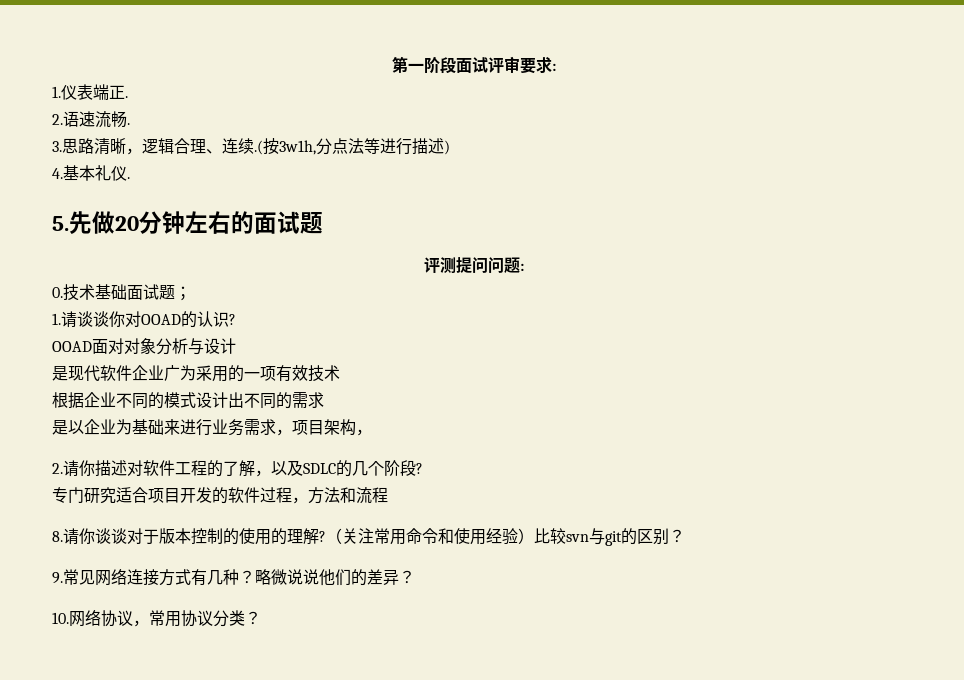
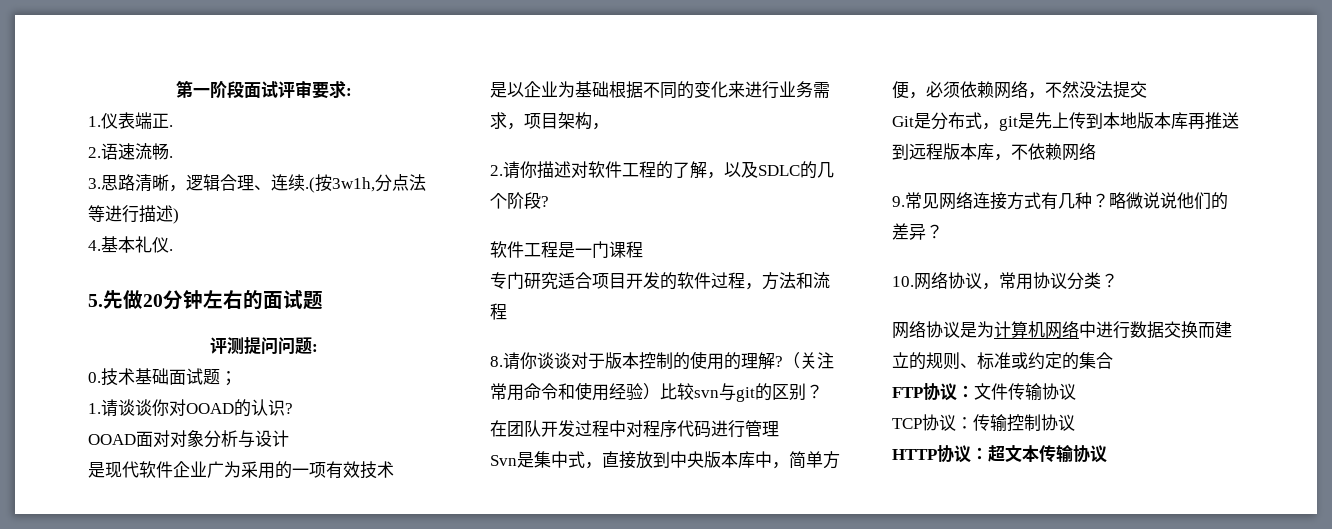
[52,392,324,409] // 根据企业不同的模式设计出不同的需求 -> (394, 469) none
(164, 427) none -> [609,81,728,99] 根据不同的变化
(423, 468) none -> [490,241,643,258] // 软件工程是一门课程
(685, 536) none -> [490,420,779,438] [490,451,840,469] [892,81,1147,99] [892,112,1239,131] [892,143,1096,161] // 在团队开发过程中对程序代码进行管理 // Svn是集中式，直接放到中央版本库中，简单方便，必须依赖网络，不然没法提交 // Git是分布式，git是先上传到本地版本库再推送到远程版本库，不依赖网络
(261, 618) none -> [892,321,1232,339] [892,352,1113,370] [892,383,1076,401] [892,414,1075,432] [892,444,1107,463] // 网络协议是为计算机网络中进行数据交换而建立的规则、标准或约定的集合 // FTP协议：文件传输协议 // TCP协议：传输控制协议 // HTTP协议：超文本传输协议

